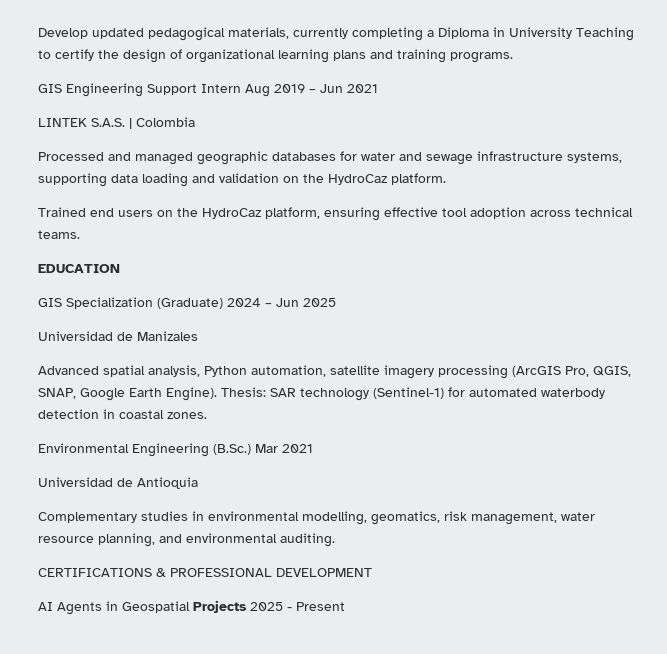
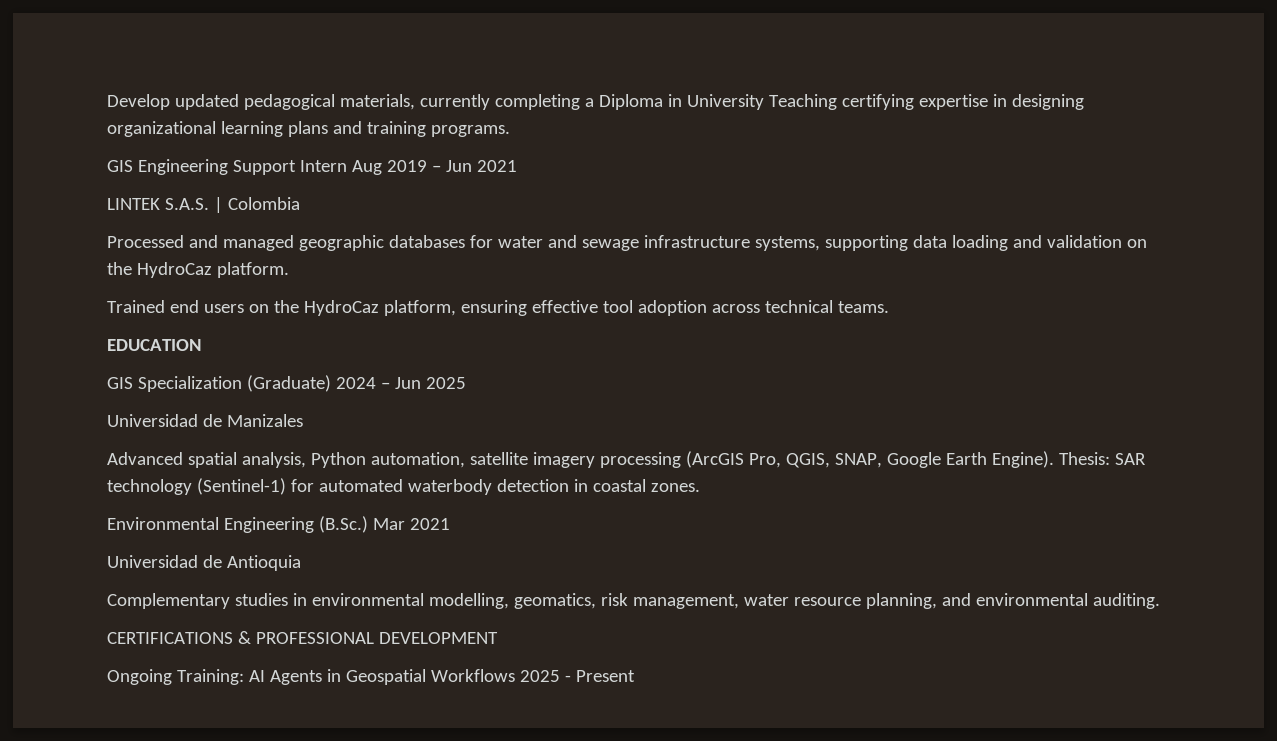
[38,49,182,63] to certify the design of -> [841,94,1084,110] certifying expertise in designing
(372, 572) none -> [107,669,244,685] Ongoing Training:
[193,600,247,613] Projects -> [430,669,515,682] Workflows

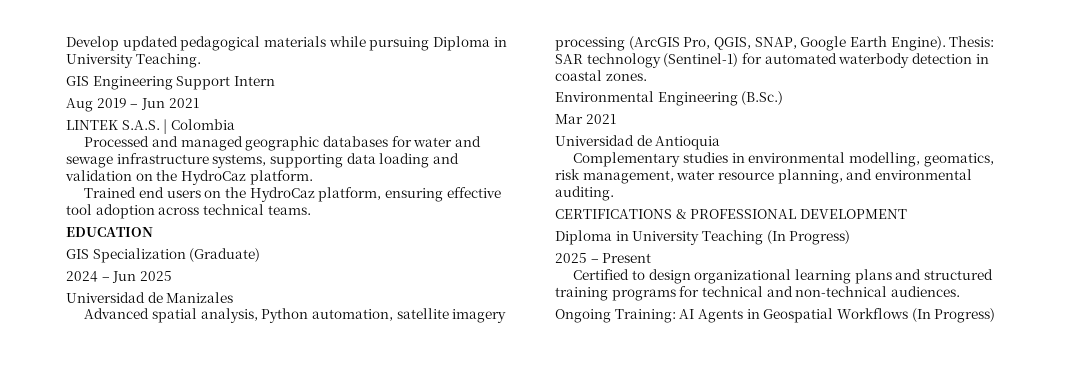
[339,94,1084,110] [107,121,510,137] materials, currently completing a Diploma in University Teaching certifying expertise in designing organizational learning plans and training programs. -> [263,36,507,51] [66,53,201,68] materials while pursuing Diploma in University Teaching.
(347, 166) none -> (275, 81) //
(331, 383) none -> (261, 255) //
(368, 524) none -> (784, 98) //
(498, 638) none -> [555,230,851,245] [555,253,652,263] [573,269,993,284] [555,286,960,301] // Diploma in University Teaching (In Progress) // 2025 – Present // Certified to design organizational learning plans and structured training programs for technical and non-technical audiences.
[519,670,635,682] 2025 - Present -> [911,308,996,323] (In Progress)

